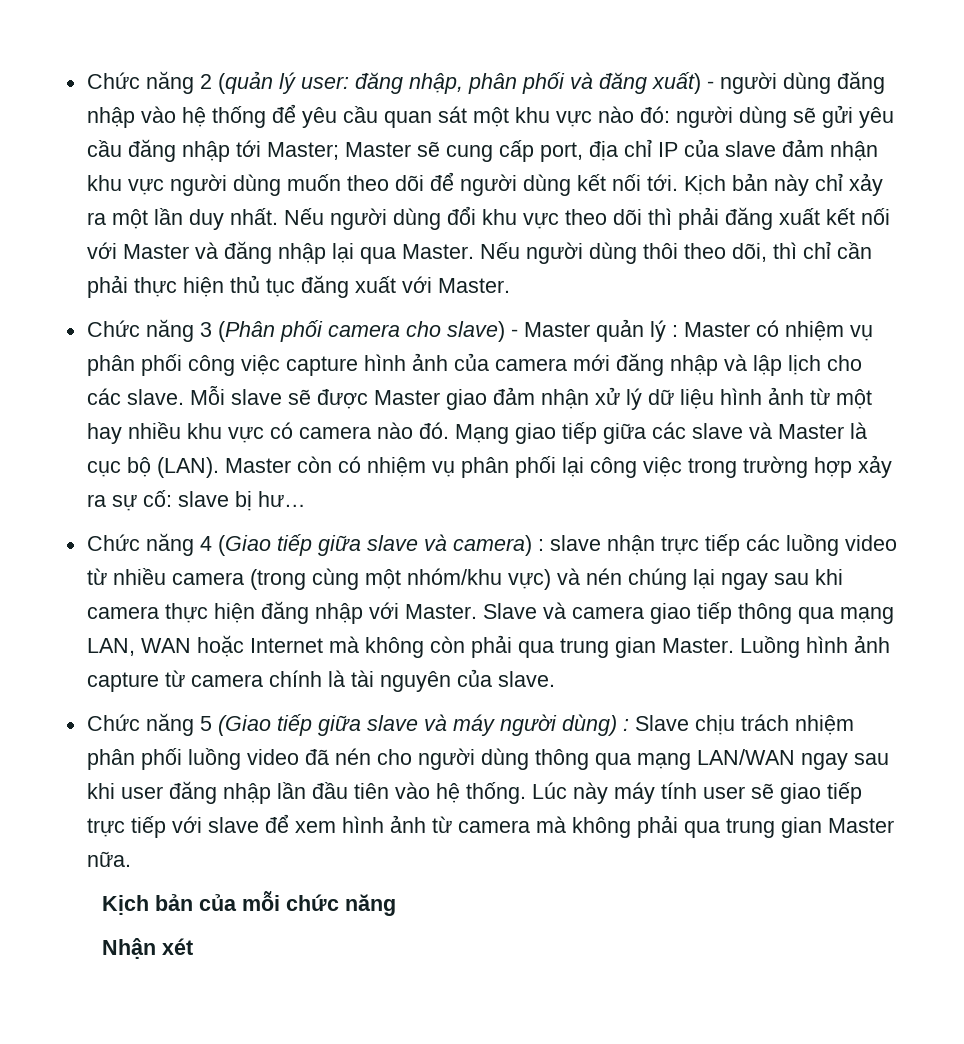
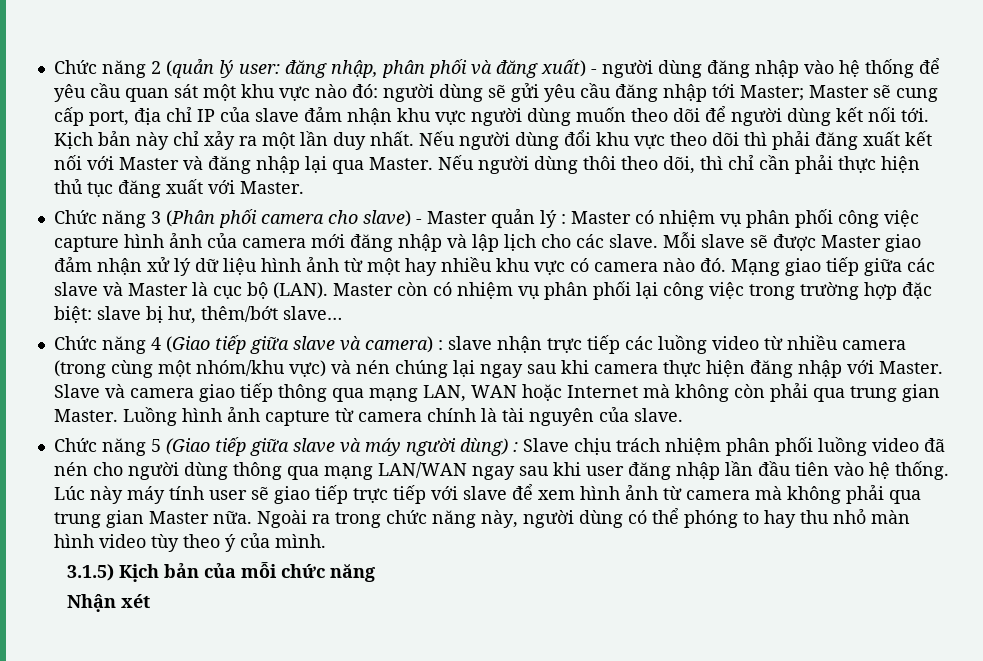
[857,455,892,478] [86,490,306,511] xảy ra sự cố: slave bị hư… -> [901,282,932,299] [53,306,342,324] đặc biệt: slave bị hư, thêm/bớt slave…
(131, 859) // -> [256,508,910,528] [53,533,326,552] [67,564,115,581] Ngoài ra trong chức năng này, người dùng có thể phóng to hay thu nhỏ màn hình video tùy theo ý của mình. // 3.1.5)

